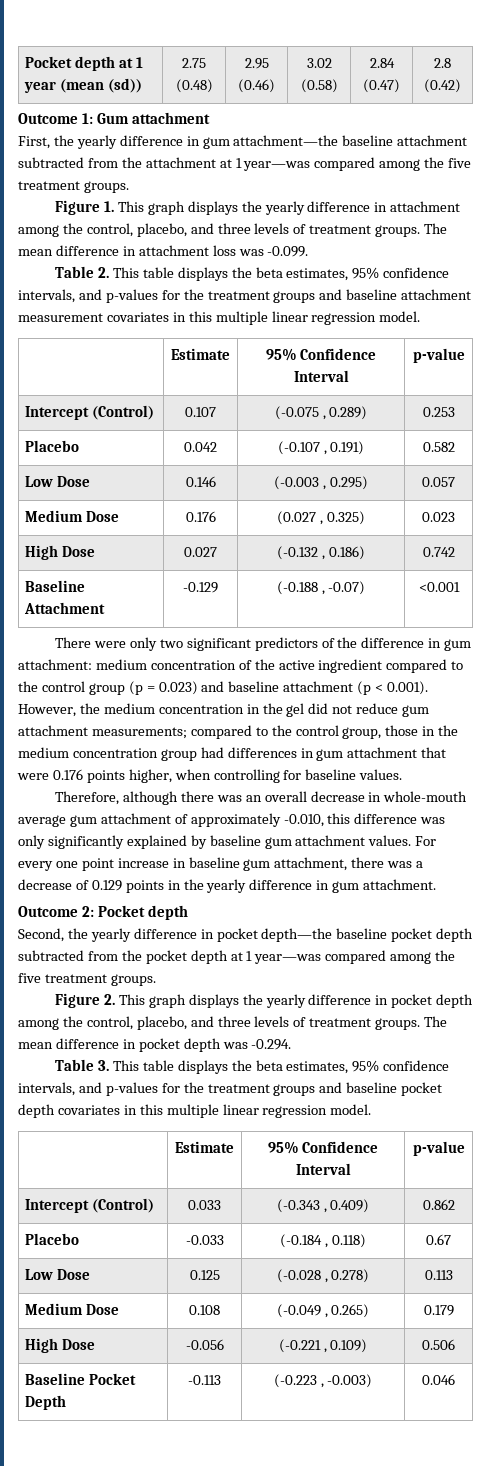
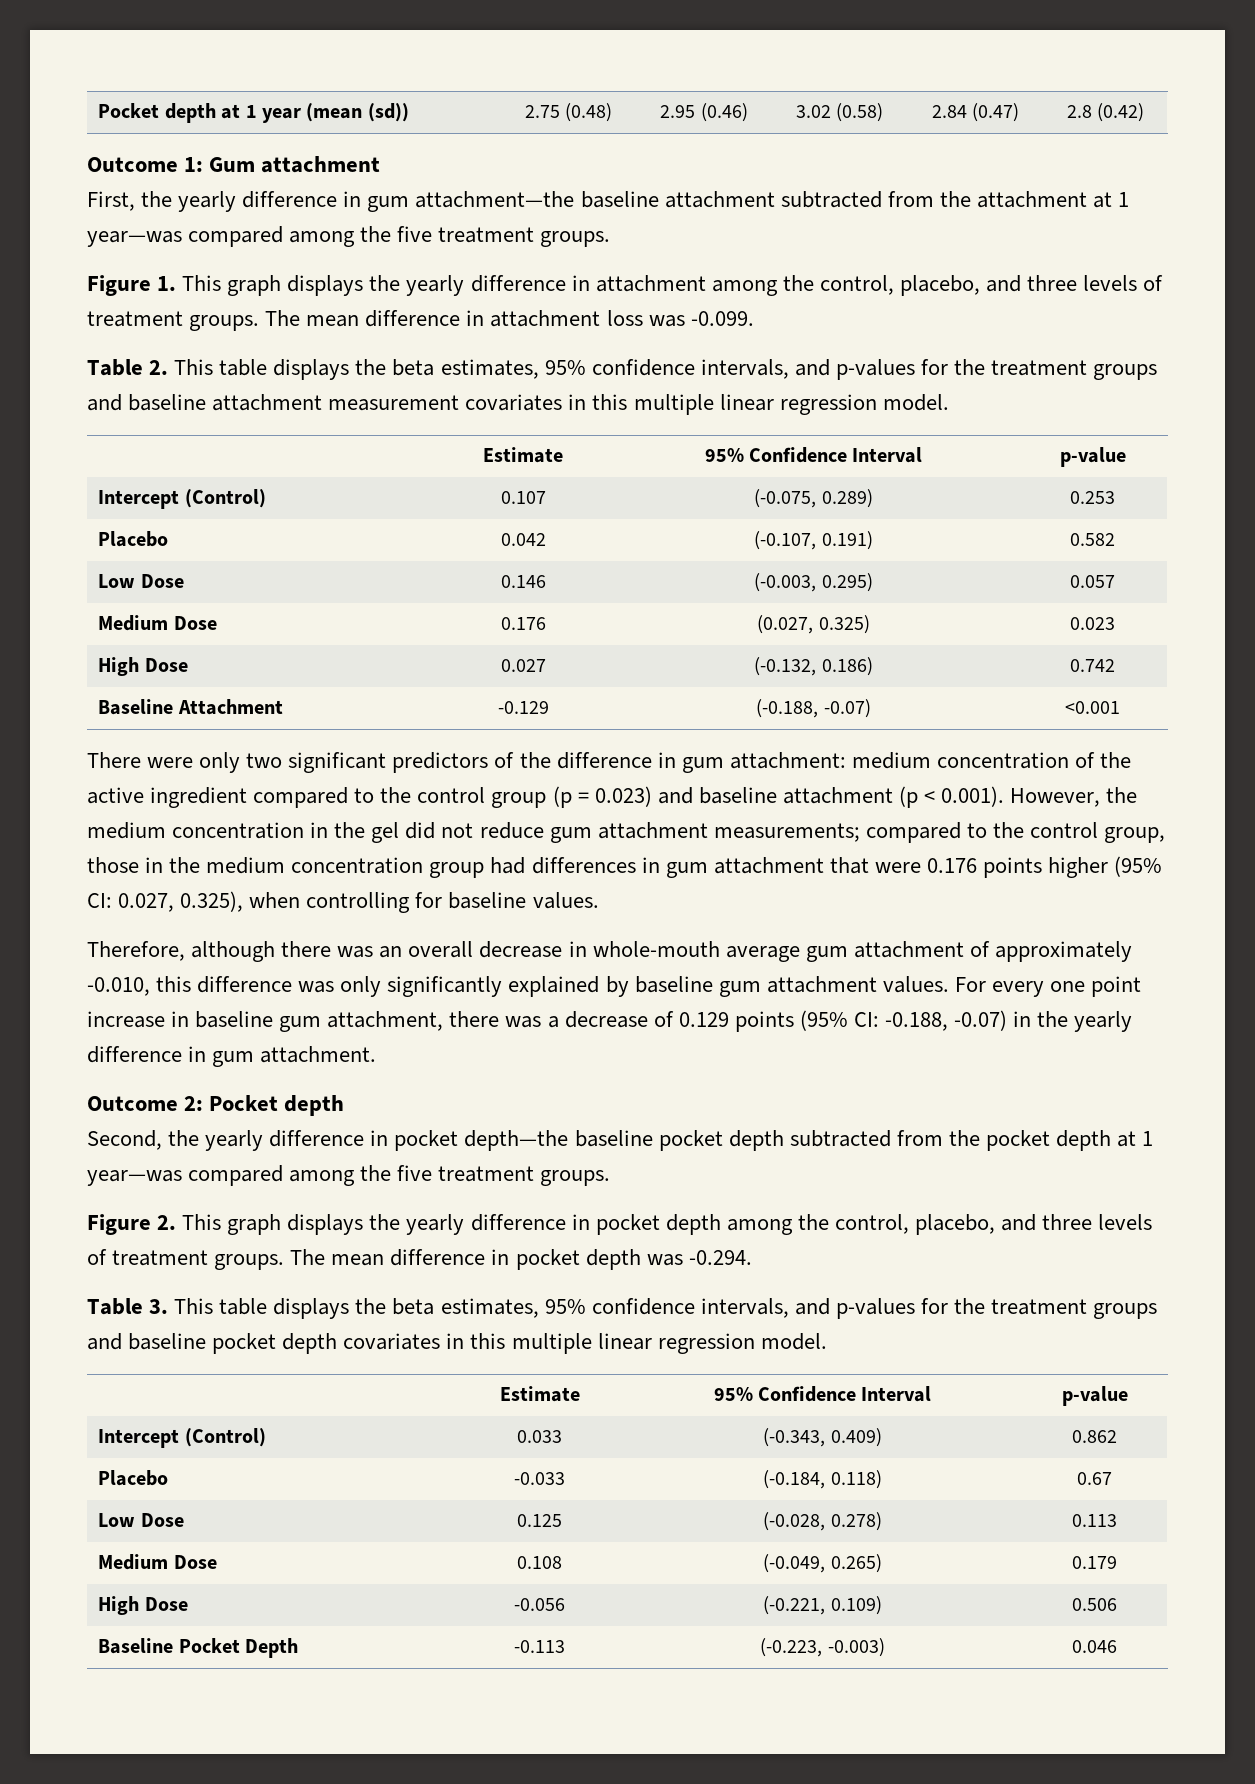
[274,406,326,420] (-0.075 , -> [754,489,817,508] (-0.075,
[277,441,327,455] (-0.107 , -> [754,531,817,550] (-0.107,
[274,476,326,490] (-0.003 , -> [754,573,817,592] (-0.003,
[277,511,323,525] (0.027 , -> [757,615,814,634] (0.027,
[277,546,325,560] (-0.132 , -> [754,657,817,676] (-0.132,
[276,581,325,595] (-0.188 , -> [756,699,819,718] (-0.188,
[128,769,172,783] higher, -> [1048,856,1163,878] [87,891,244,912] higher (95% CI: 0.027, 0.325),
(164, 886) none -> [799,1010,1008,1031] (95% CI: -0.188, -0.07)
[276,1199,327,1213] (-0.343 , -> [763,1428,826,1447] (-0.343,
[280,1234,328,1248] (-0.184 , -> [763,1470,826,1489] (-0.184,
[276,1269,328,1283] (-0.028 , -> [763,1512,826,1531] (-0.028,
[276,1304,328,1318] (-0.049 , -> [763,1554,826,1573] (-0.049,
[278,1339,327,1353] (-0.221 , -> [763,1596,826,1615] (-0.221,
[273,1374,324,1388] (-0.223 , -> [760,1638,823,1657] (-0.223,

